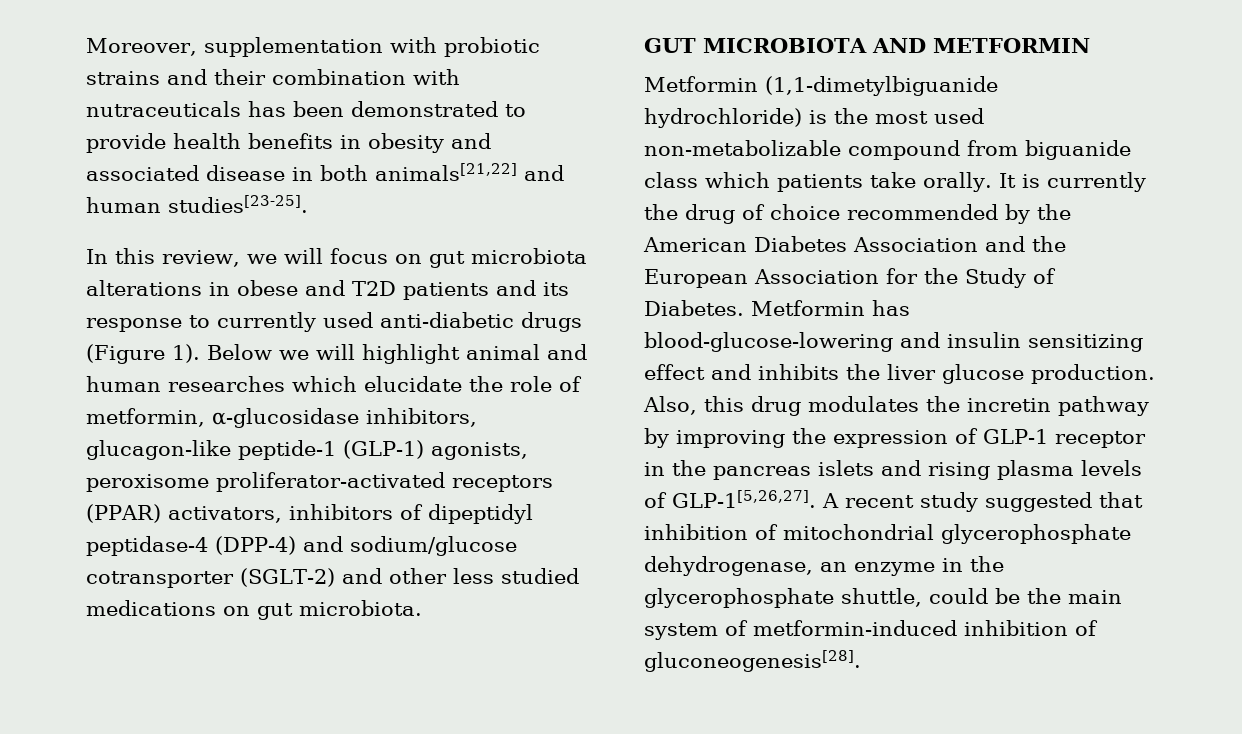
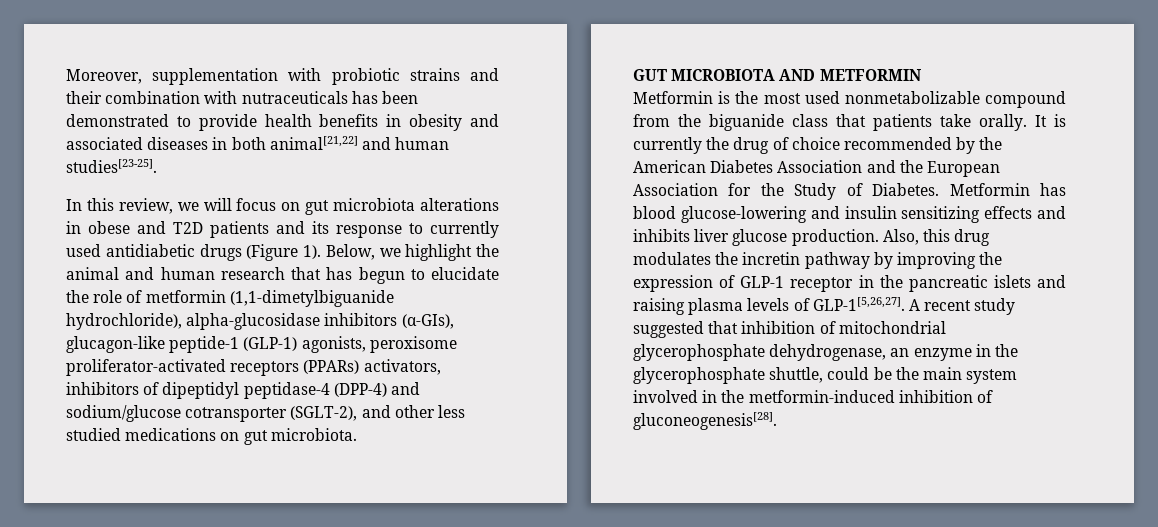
[206,165,285,181] disease -> [147,137,209,150] diseases
[375,163,517,181] animals[21,22] -> [269,136,358,150] animal[21,22]
[380,312,514,328] anti-diabetic -> [105,244,195,257] antidiabetic
[207,344,587,364] [86,376,582,392] [86,408,477,428] Below we will highlight animal and human researches which elucidate the role of metformin, α-glucosidase inhibitors, -> [325,244,499,261] [66,267,499,284] [66,290,394,307] [66,313,454,330] Below, we highlight the animal and human research that has begun to elucidate the role of metformin (1,1-dimetylbiguanide hydrochloride), alpha-glucosidase inhibitors (α-GIs),
[86,504,161,523] (PPAR) -> [303,360,360,374] (PPARs)
[240,568,335,587] (SGLT-2) -> [290,406,358,421] (SGLT-2),
[765,76,998,96] [644,108,802,128] (1,1-dimetylbiguanide hydrochloride) -> (713, 97) none
[644,140,841,156] non-metabolizable -> [844,91,980,104] nonmetabolizable
(1018, 148) none -> [678,114,701,127] the
[705,172,770,188] which -> [836,114,866,127] that
[644,332,893,352] blood-glucose-lowering -> [633,206,807,223] blood glucose-lowering
[644,364,705,380] effect -> [984,206,1033,219] effects
[846,364,880,380] the -> (690, 235) none
[713,466,811,480] pancreas -> [908,275,988,292] pancreatic
[928,462,990,480] rising -> [633,298,685,315] raising
[725,620,748,636] of -> [633,390,745,403] involved in the

